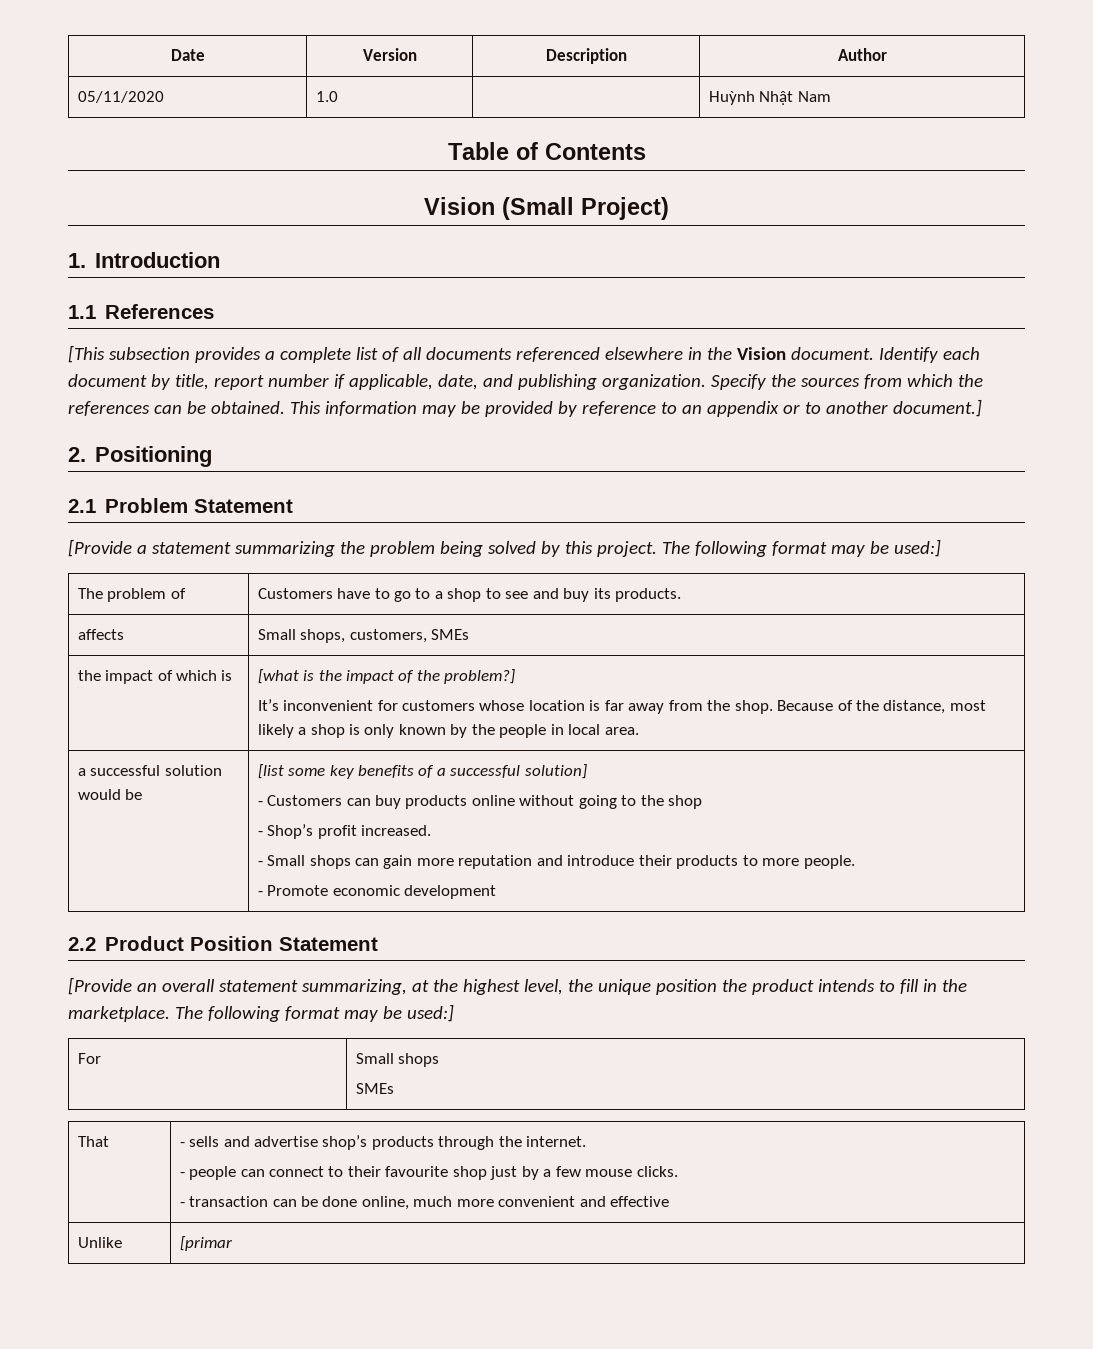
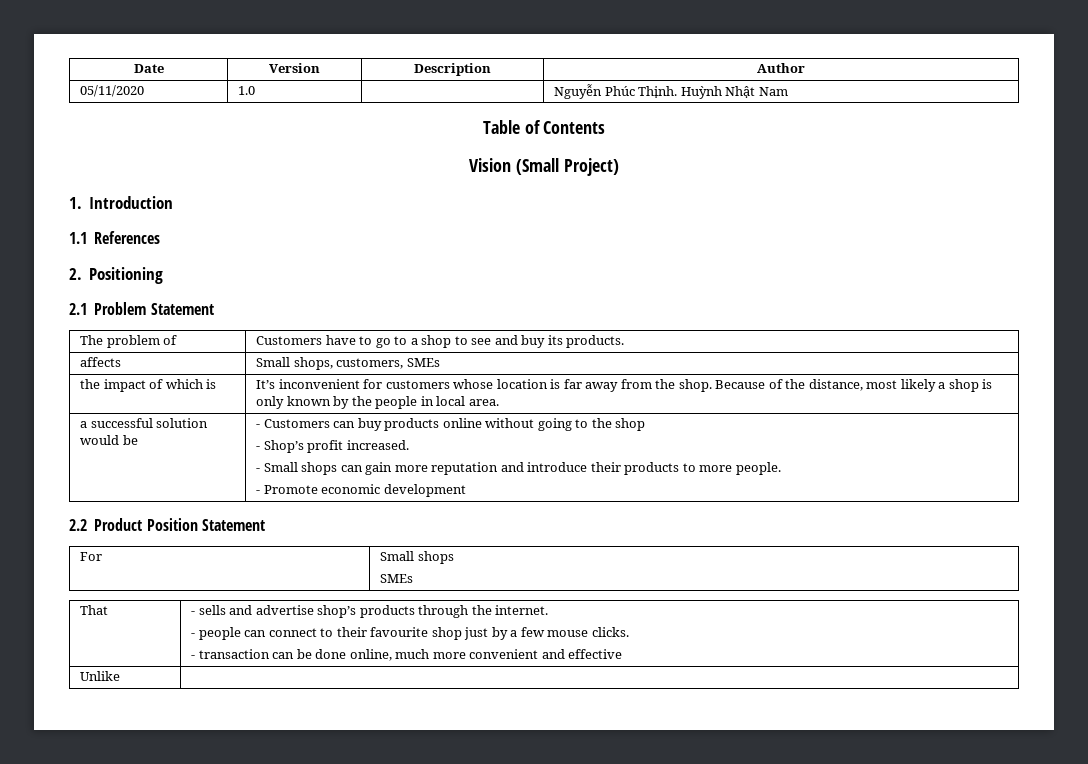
(338, 96) none -> [554,84,678,99] Nguyễn Phúc Thịnh.
[68,345,980,363] [68,374,983,390] [68,399,982,417] // [This subsection provides a complete list of all documents referenced elsewhere in the Vision document. Identify each document by title, report number if applicable, date, and publishing organization. Specify the sources from which the references can be obtained. This information may be provided by reference to an appendix or to another document.] -> (161, 237) none
[68,539,941,557] // [Provide a statement summarizing the problem being solved by this project. The following format may be used:] -> (214, 309) none
[257,669,516,684] [what is the impact of the problem?] // -> (217, 384) none
[257,764,587,779] [list some key benefits of a successful solution] // -> (138, 440) none
[68,977,967,995] [68,1004,454,1022] // [Provide an overall statement summarizing, at the highest level, the unique position the product intends to fill in the marketplace. The following format may be used:] -> (265, 525) none
[179,1236,232,1251] [primar -> (121, 676) none

